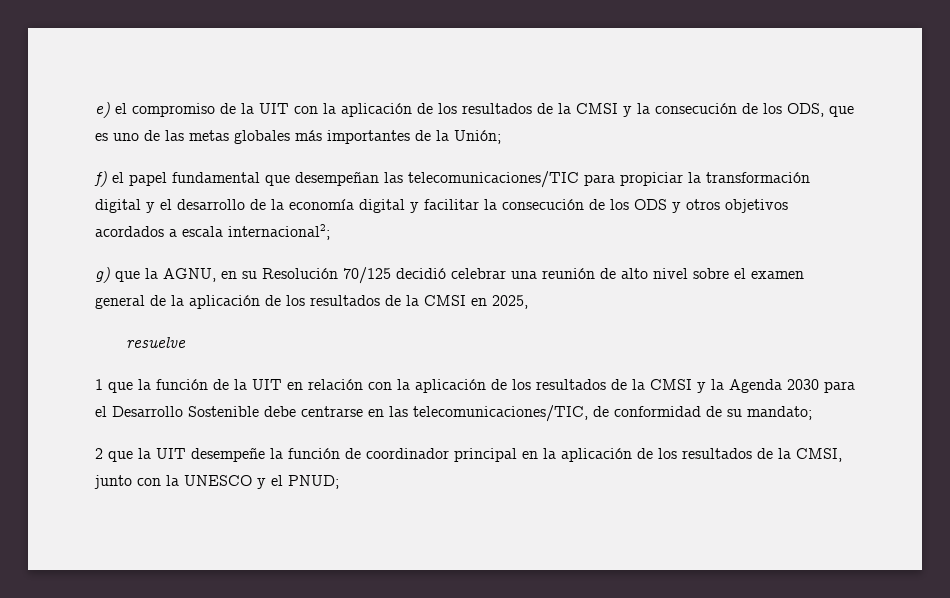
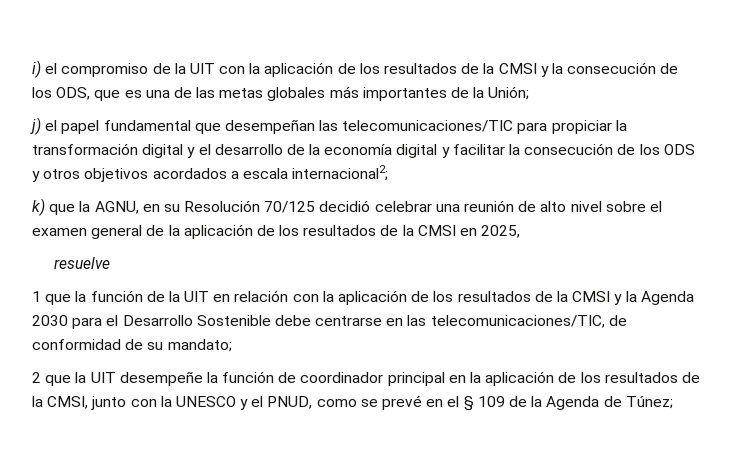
[95,102,110,118] e) -> [32,60,41,78] i)
[113,133,139,141] uno -> [145,90,170,98] una
[94,171,107,187] f) -> [30,117,41,135] j)
[95,267,110,283] g) -> [32,198,45,216] k)
[288,475,339,489] PNUD; -> [267,395,673,411] PNUD, como se prevé en el § 109 de la Agenda de Túnez;

